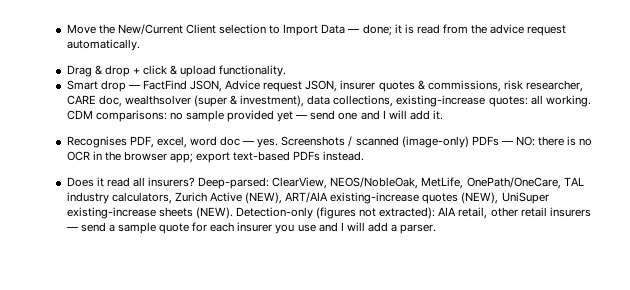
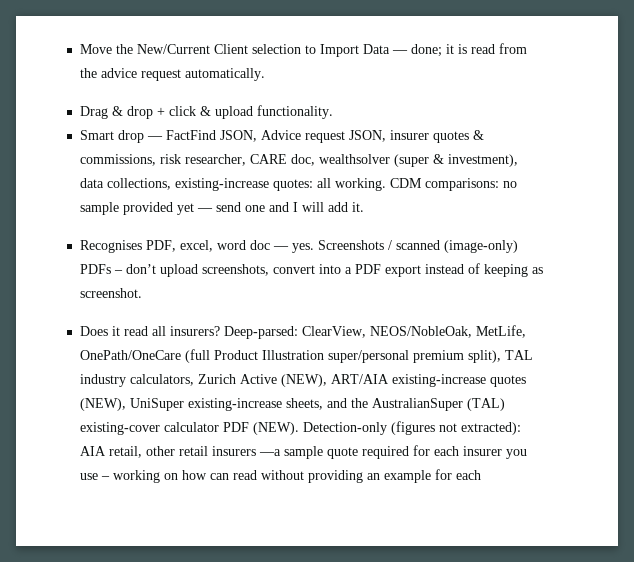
[500,136,593,146] [66,151,365,163] — NO: there is no OCR in the browser app; export text-based PDFs instead. -> [113,263,543,277] [79,288,142,298] – don’t upload screenshots, convert into a PDF export instead of keeping as screenshot.
[466,177,561,189] OnePath/OneCare, -> [79,349,501,363] OnePath/OneCare (full Product Illustration super/personal premium split),
[158,207,193,217] sheets -> [285,398,505,411] [79,422,249,435] sheets, and the AustralianSuper (TAL) existing-cover calculator PDF
[65,222,115,232] — send a -> [258,449,281,456] —a
(189, 228) none -> [361,446,409,459] required
[318,222,437,234] and I will add a parser. -> [100,469,481,483] – working on how can read without providing an example for each

